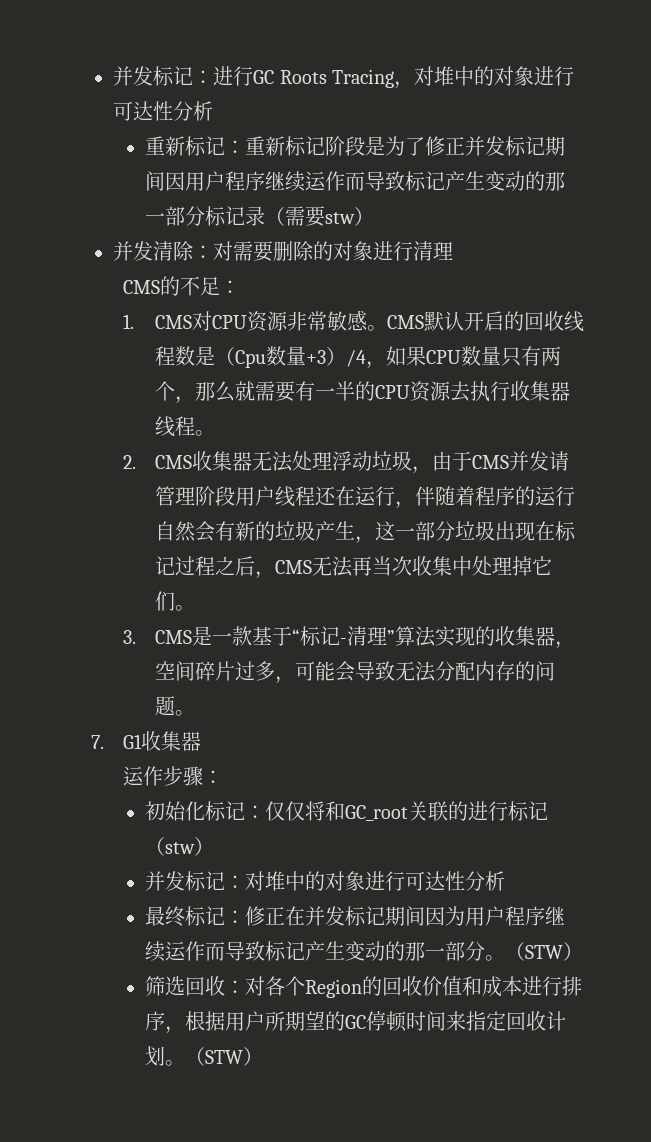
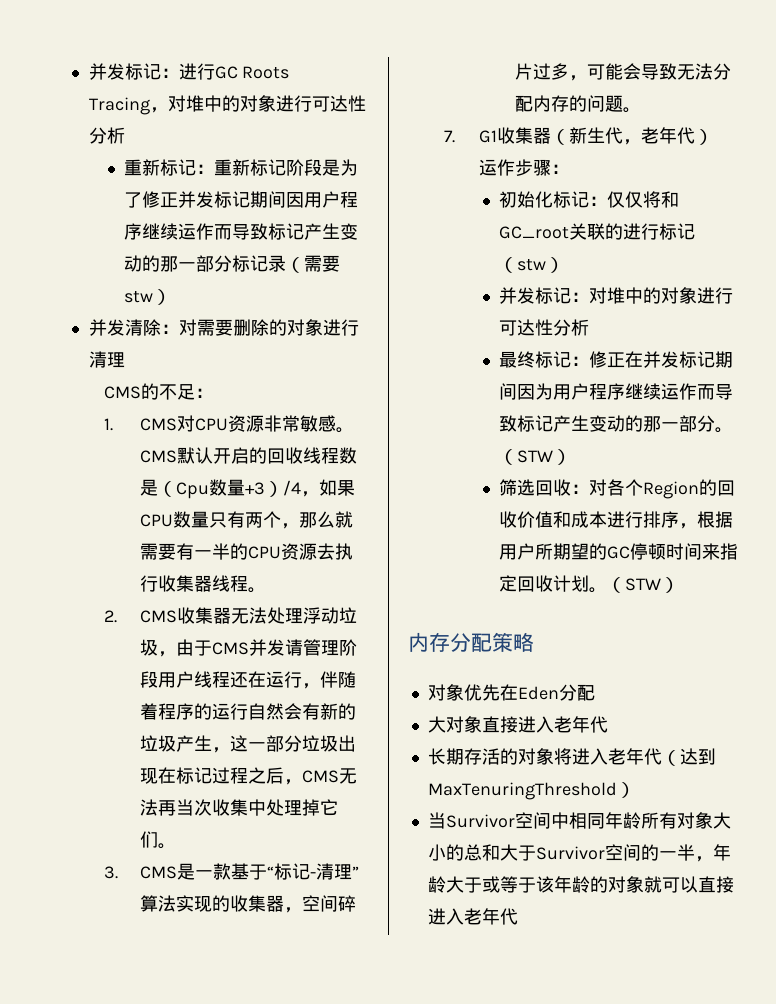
(202, 741) none -> [551,127,714,145] （新生代，老年代）
(264, 1056) none -> [408,632,534,652] [427,684,595,701] [427,716,608,733] [427,748,716,766] [427,782,635,800] [427,812,731,829] [427,844,731,862] [427,876,734,893] [427,908,518,925] // 内存分配策略 // 对象优先在Eden分配 // 大对象直接进入老年代 // 长期存活的对象将进入老年代（达到MaxTenuringThreshold） // 当Survivor空间中相同年龄所有对象大小的总和大于Survivor空间的一半，年龄大于或等于该年龄的对象就可以直接进入老年代

